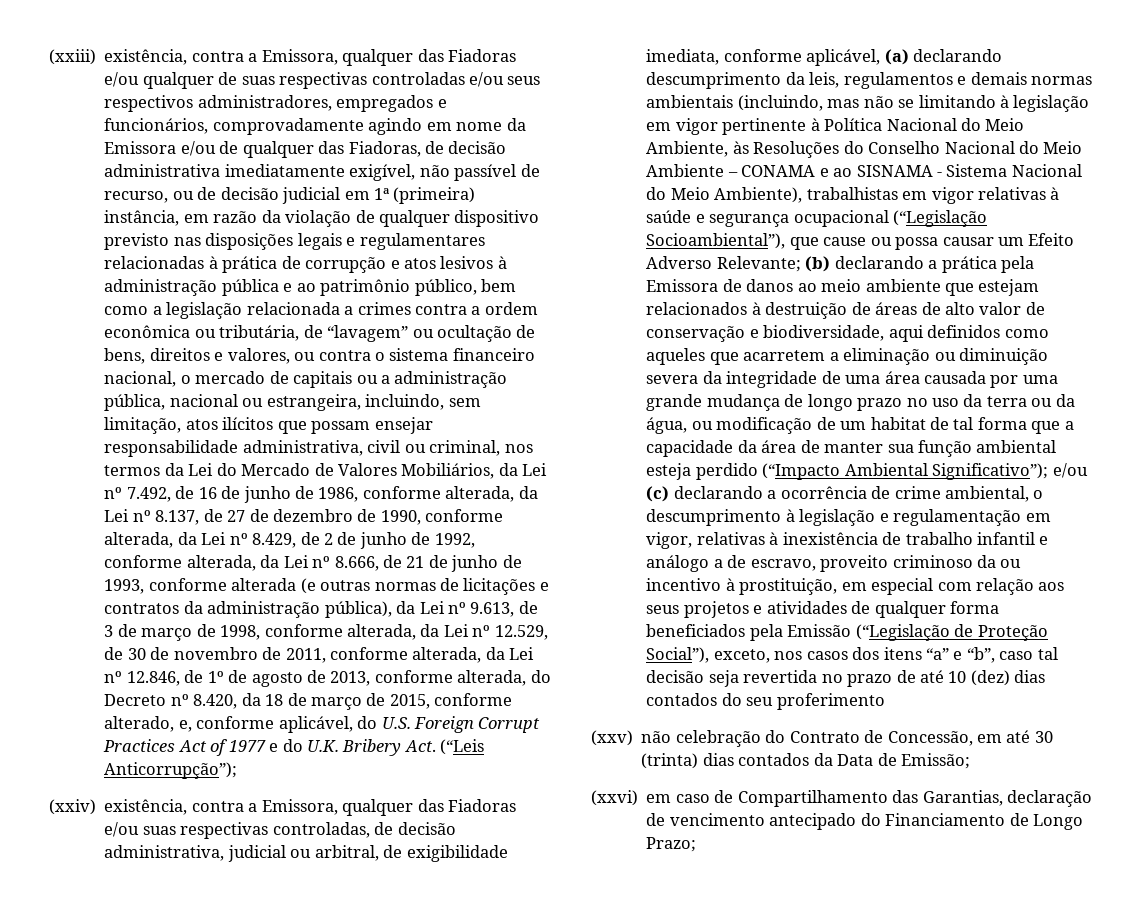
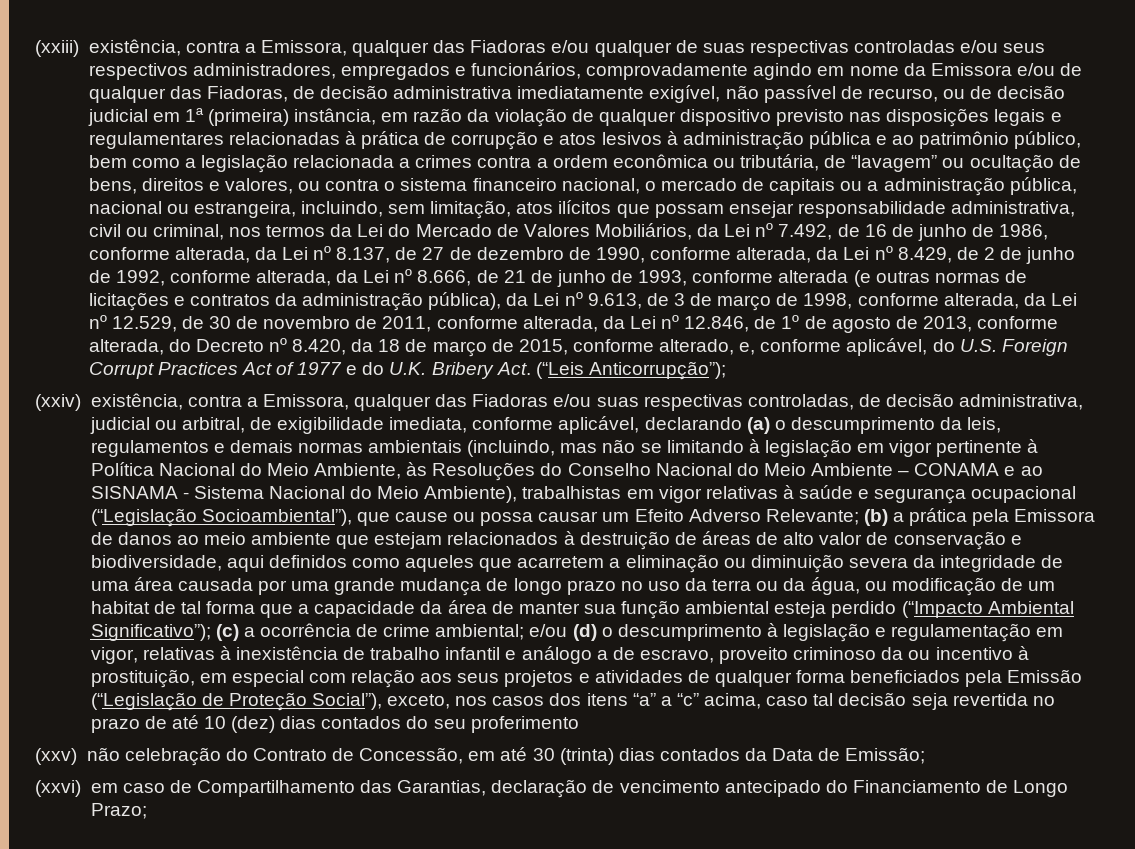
[884,49,1003,65] (a) declarando -> [644,417,786,434] declarando (a) o
[834,256,924,269] declarando -> (888, 517) none
[1052,463,1088,478] [646,486,763,502] e/ou (c) declarando -> [215,624,239,641] (c)
[944,486,1029,502] ambiental, -> [435,624,597,641] ambiental; e/ou (d)
[953,647,995,663] e “b”, -> [660,693,762,709] a “c” acima,

